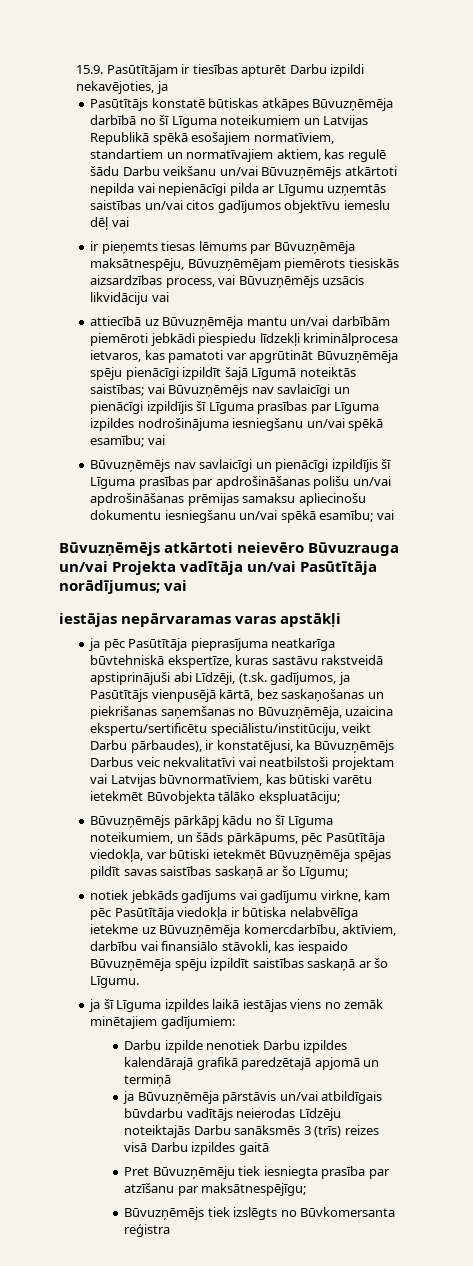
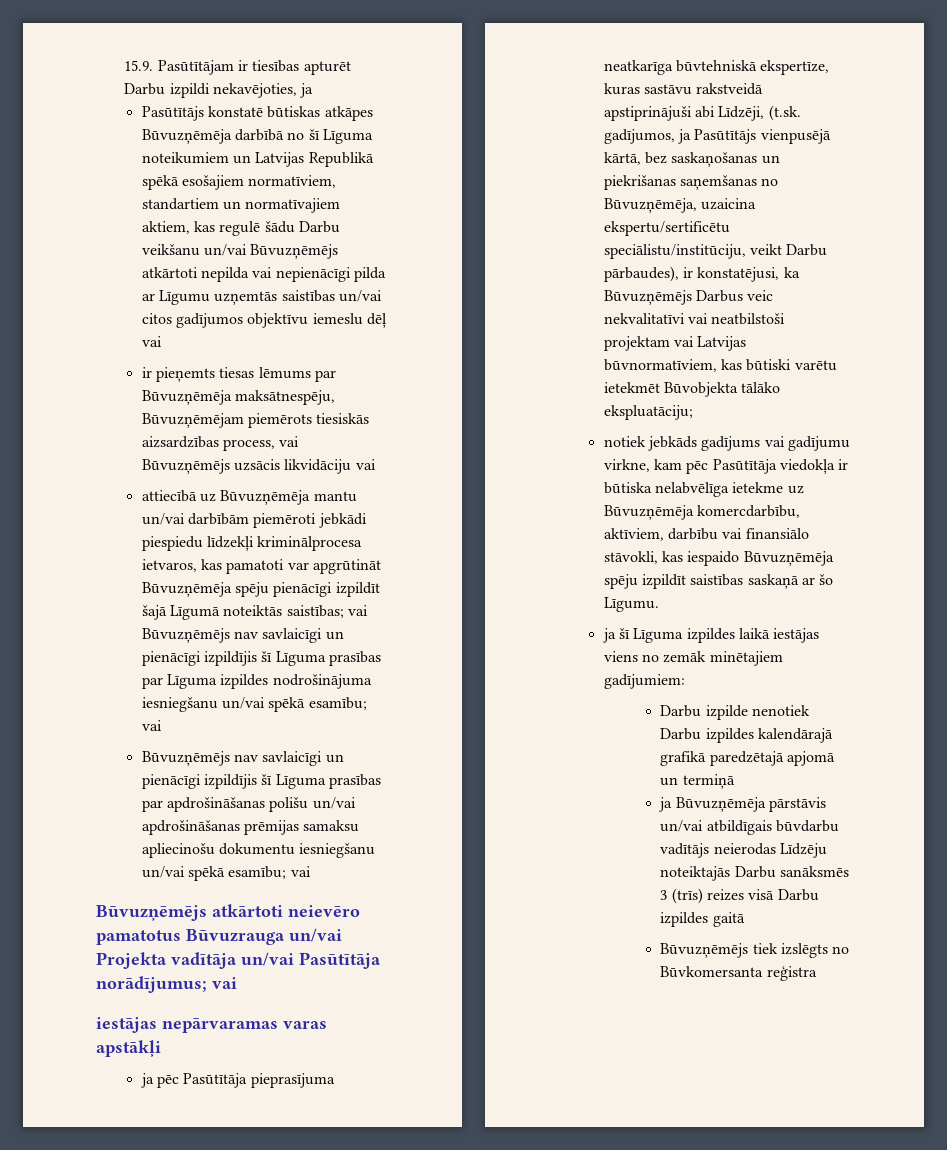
(305, 547) none -> [96,930,181,945] pamatotus
[90,815,333,828] [90,832,385,845] [90,849,391,862] [90,866,349,879] // Būvuzņēmējs pārkāpj kādu no šī Līguma noteikumiem, un šāds pārkāpums, pēc Pasūtītāja viedokļa, var būtiski ietekmēt Būvuzņēmēja spējas pildīt savas saistības saskaņā ar šo Līgumu; -> (693, 412) none
[124,1166,390,1179] [124,1183,307,1196] // Pret Būvuzņēmēju tiek iesniegta prasība par atzīšanu par maksātnespējīgu; -> (745, 919) none

